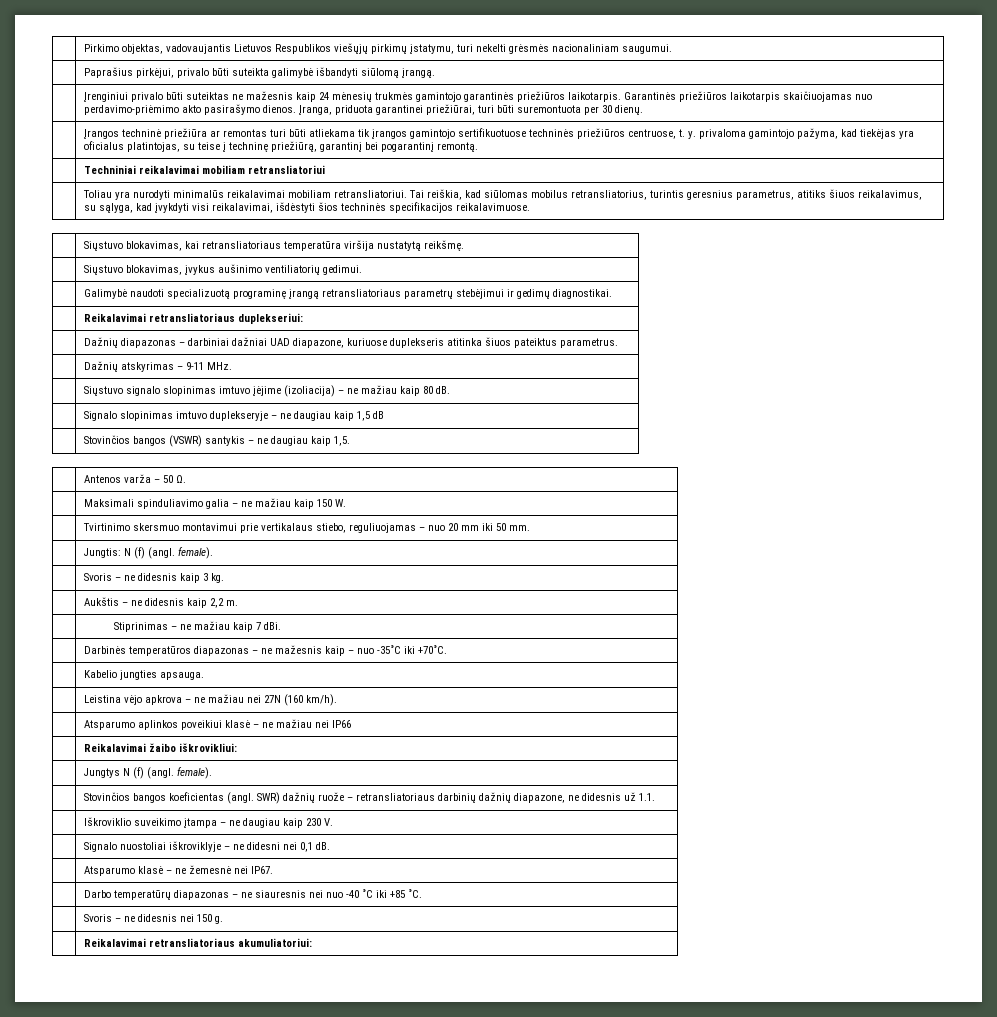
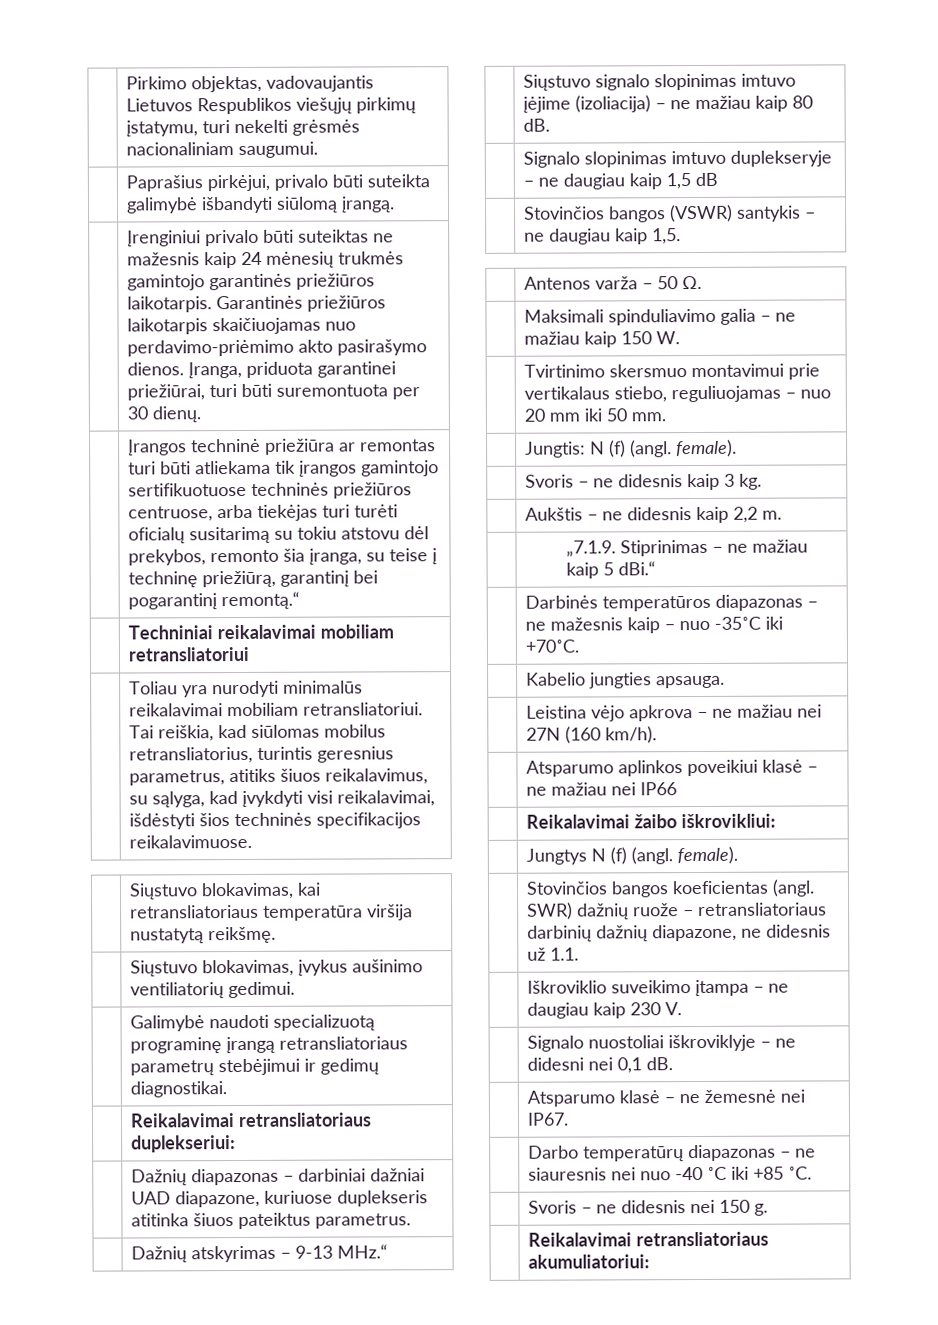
[678,128,914,139] [83,141,180,152] t. y. privaloma gamintojo pažyma, kad tiekėjas yra oficialus platintojas, -> [217,504,399,521] [128,526,430,544] [128,548,363,566] arba tiekėjas turi turėti oficialų susitarimą su tokiu atstovu dėl prekybos, remonto šia įranga,
[436,142,478,152] remontą. -> [221,591,301,610] remontą.“
[185,362,232,370] 9-11 MHz. -> [295,1244,389,1259] 9-13 MHz.“
(238, 603) none -> [565,540,616,557] „7.1.9.
[255,622,281,630] 7 dBi. -> [602,561,656,576] 5 dBi.“

